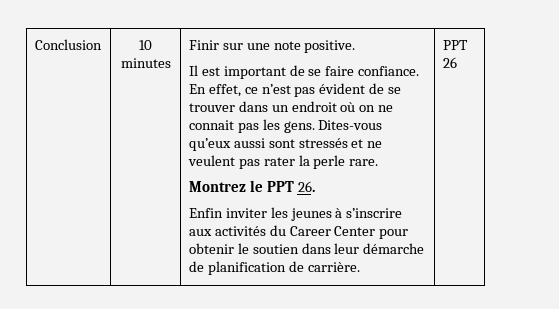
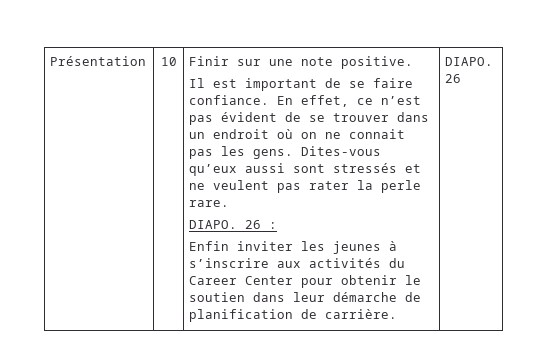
[34,39,102,50] Conclusion -> [50,56,147,66] Présentation
[120,58,171,68] minutes -> (177, 61) none
[188,180,315,192] Montrez le PPT 26. -> [189,220,278,229] DIAPO. 26 :
[442,40,468,50] PPT -> [445,57,494,66] DIAPO.

